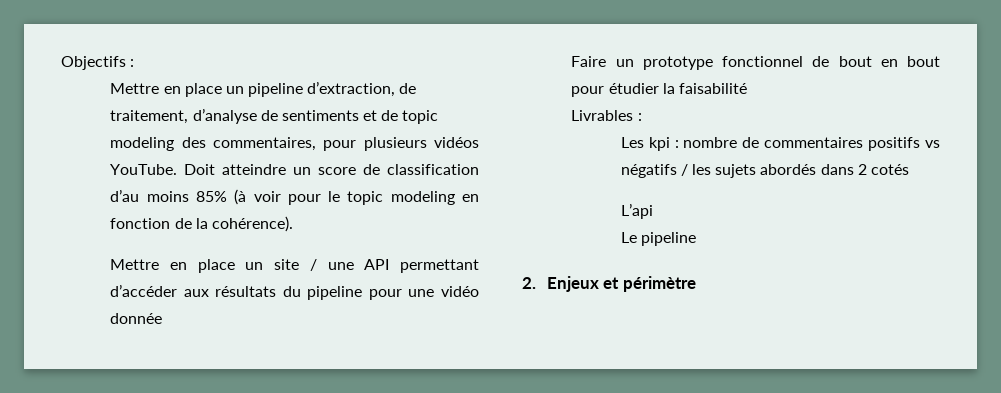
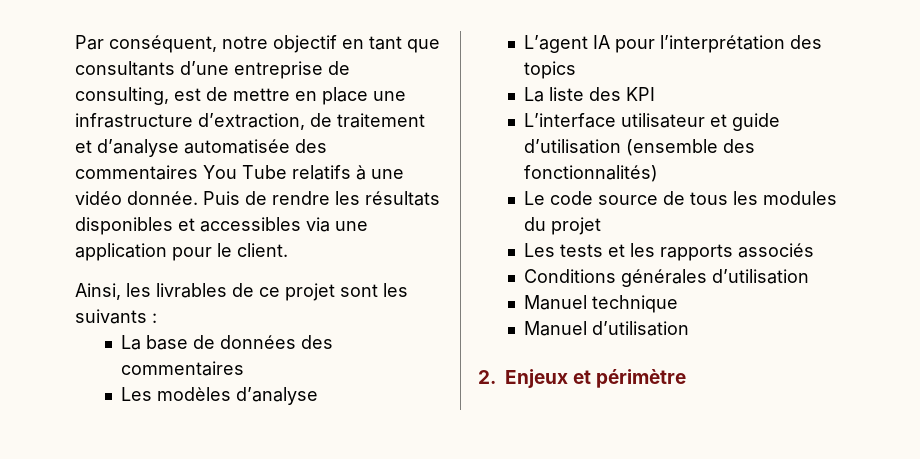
[61,56,135,70] [110,81,417,97] [110,108,439,124] [110,137,479,151] [110,164,479,175] [110,189,479,205] [110,216,293,232] [110,259,479,273] [110,284,479,300] [110,313,163,324] [571,56,940,70] [571,83,747,97] [571,110,642,121] [620,137,940,151] [620,164,910,178] [620,203,653,219] [620,232,696,246] Objectifs : // Mettre en place un pipeline d’extraction, de traitement, d’analyse de sentiments et de topic modeling des commentaires, pour plusieurs vidéos YouTube. Doit atteindre un score de classification d’au moins 85% (à voir pour le topic modeling en fonction de la cohérence). // Mettre en place un site / une API permettant d’accéder aux résultats du pipeline pour une vidéo donnée // Faire un prototype fonctionnel de bout en bout pour étudier la faisabilité // Livrables : // Les kpi : nombre de commentaires positifs vs négatifs / les sujets abordés dans 2 cotés // L’api // Le pipeline -> [75,35,440,53] [75,61,350,79] [75,87,406,105] [75,113,425,130] [75,139,327,157] [75,165,404,180] [75,191,440,206] [75,217,368,235] [75,243,288,261] [75,283,408,301] [75,309,157,324] [121,335,334,350] [121,361,245,376] [121,387,319,405] [524,35,823,53] [524,61,577,79] [524,87,656,102] [524,113,781,131] [524,139,756,156] [524,165,659,182] [524,191,838,205] [524,217,602,235] [524,243,815,261] [524,269,810,287] [524,295,679,313] [524,321,690,336] Par conséquent, notre objectif en tant que consultants d’une entreprise de consulting, est de mettre en place une infrastructure d’extraction, de traitement et d’analyse automatisée des commentaires You Tube relatifs à une vidéo donnée. Puis de rendre les résultats disponibles et accessibles via une application pour le client. // Ainsi, les livrables de ce projet sont les suivants : // La base de données des commentaires // Les modèles d’analyse // L’agent IA pour l’interprétation des topics // La liste des KPI // L’interface utilisateur et guide d’utilisation (ensemble des fonctionnalités) // Le code source de tous les modules du projet // Les tests et les rapports associés // Conditions générales d’utilisation // Manuel technique // Manuel d’utilisation

